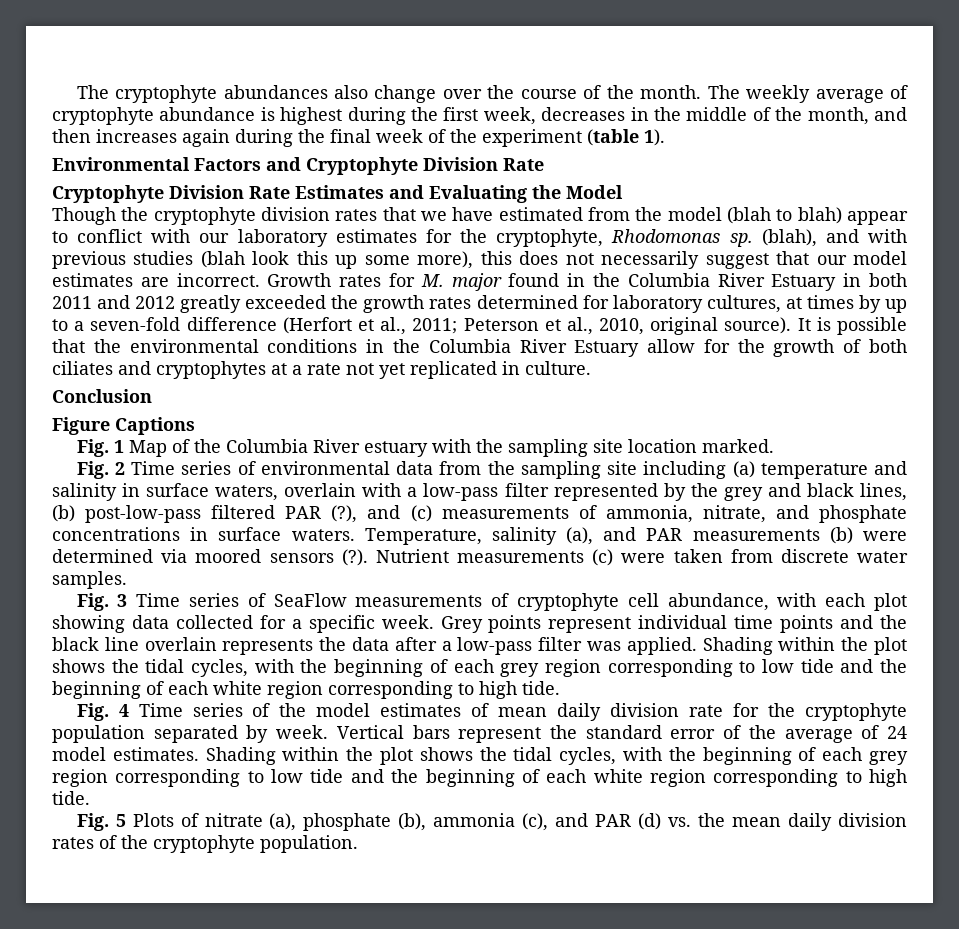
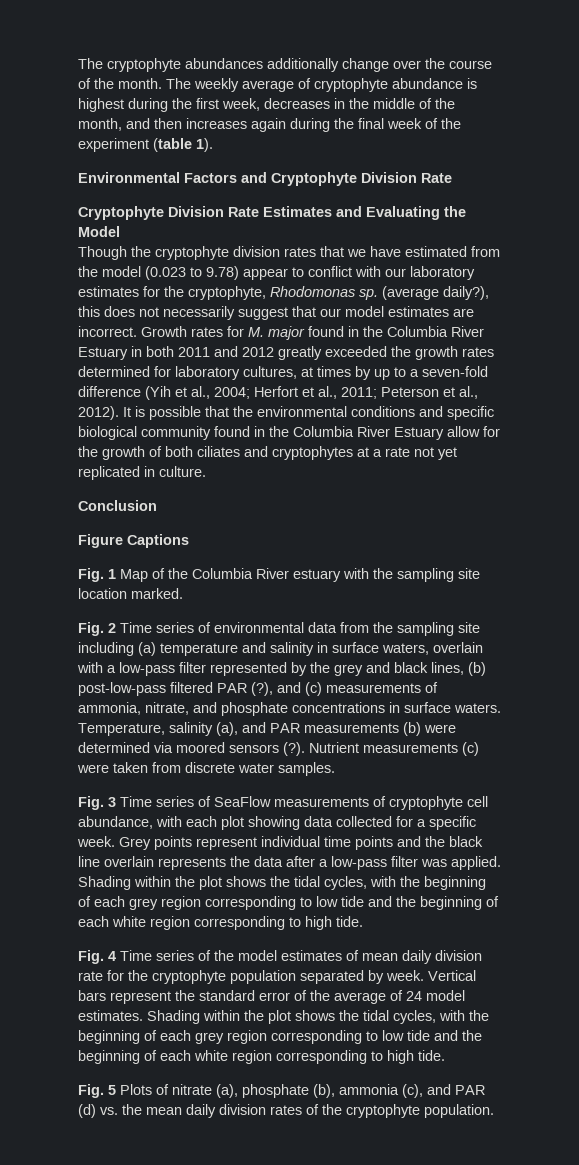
[334,85,369,99] also -> [267,58,339,72] additionally
[727,207,842,224] (blah to blah) -> [145,266,239,280] (0.023 to 9.78)
[761,229,908,247] [52,251,474,269] (blah), and with previous studies (blah look this up some more), -> [382,286,489,300] (average daily?),
[282,317,352,334] (Herfort -> [145,386,298,400] (Yih et al., 2004; Herfort
[599,317,792,335] 2010, original source). -> [78,406,119,420] 2012).
(358, 346) none -> [419,406,494,420] [78,426,250,440] and specific biological community found

